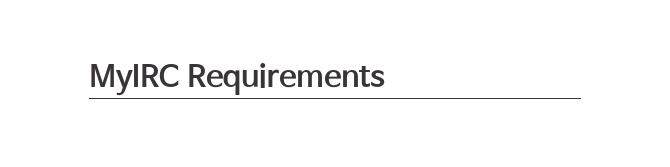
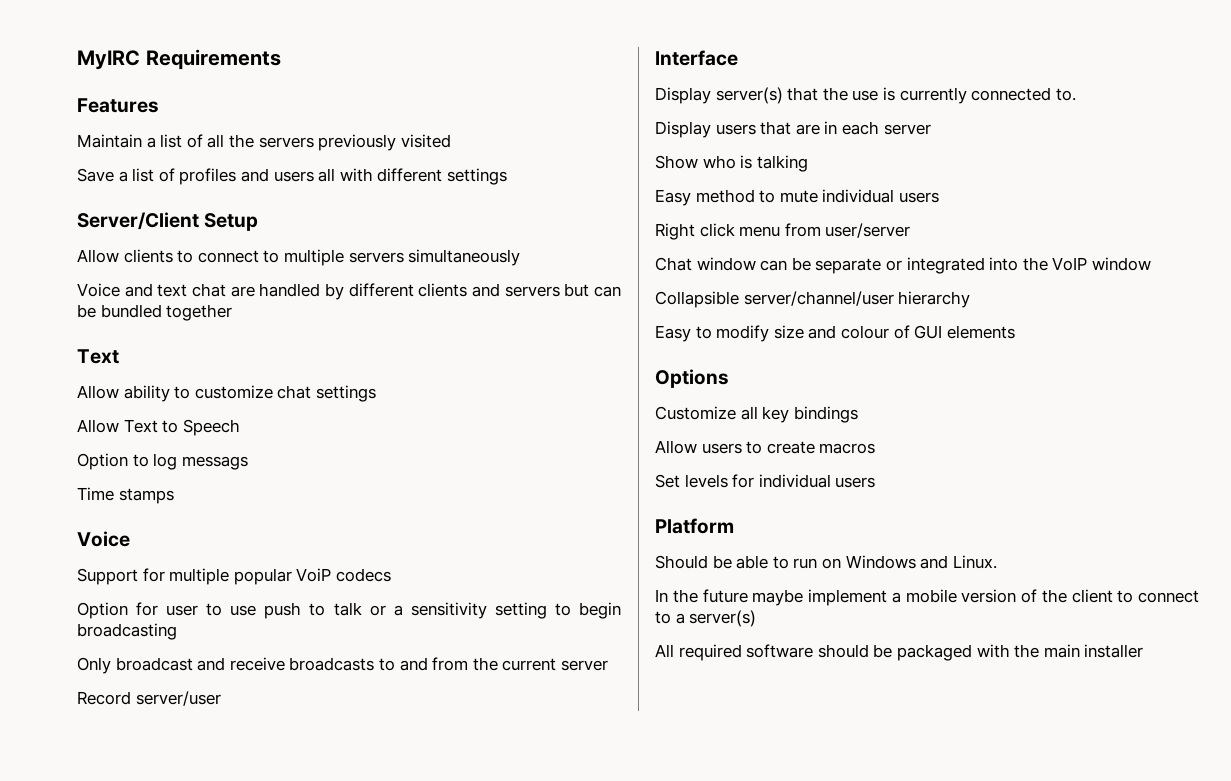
(386, 79) none -> [77,98,159,113] [77,134,451,151] [77,168,507,185] [77,212,259,231] [77,249,521,266] [77,283,621,300] [77,304,233,321] [77,349,119,364] [77,385,376,402] [77,419,240,436] [77,453,248,470] [77,487,174,504] [77,531,130,547] [77,568,391,585] [77,602,621,619] [77,623,177,640] [77,657,608,674] [77,691,221,706] [655,50,738,66] [655,87,1076,104] [655,121,931,138] [655,155,808,172] [655,189,939,206] [655,223,911,240] [655,257,1151,274] [655,291,971,308] [655,325,1015,342] [655,369,729,388] [655,406,858,423] [655,440,876,454] [655,474,876,488] [655,518,734,534] [655,555,997,569] [655,589,1199,606] [655,610,757,627] [655,644,1144,661] // Features // Maintain a list of all the servers previously visited // Save a list of profiles and users all with different settings // Server/Client Setup // Allow clients to connect to multiple servers simultaneously // Voice and text chat are handled by different clients and servers but can be bundled together // Text // Allow ability to customize chat settings // Allow Text to Speech // Option to log messags // Time stamps // Voice // Support for multiple popular VoiP codecs // Option for user to use push to talk or a sensitivity setting to begin broadcasting // Only broadcast and receive broadcasts to and from the current server // Record server/user // Interface // Display server(s) that the use is currently connected to. // Display users that are in each server // Show who is talking // Easy method to mute individual users // Right click menu from user/server // Chat window can be separate or integrated into the VoIP window // Collapsible server/channel/user hierarchy // Easy to modify size and colour of GUI elements // Options // Customize all key bindings // Allow users to create macros // Set levels for individual users // Platform // Should be able to run on Windows and Linux. // In the future maybe implement a mobile version of the client to connect to a server(s) // All required software should be packaged with the main installer

